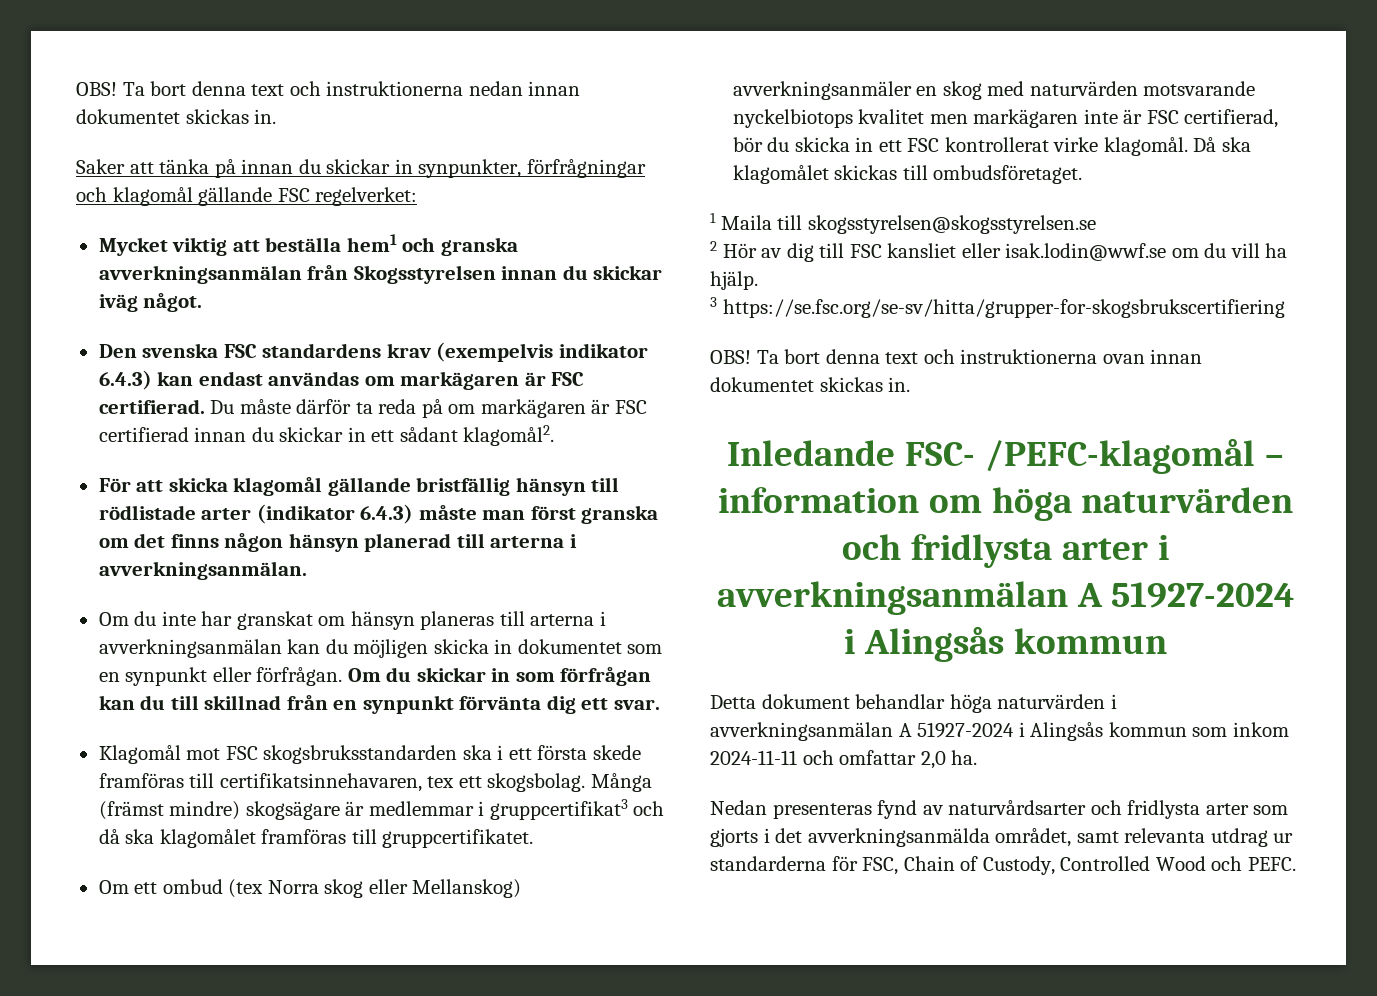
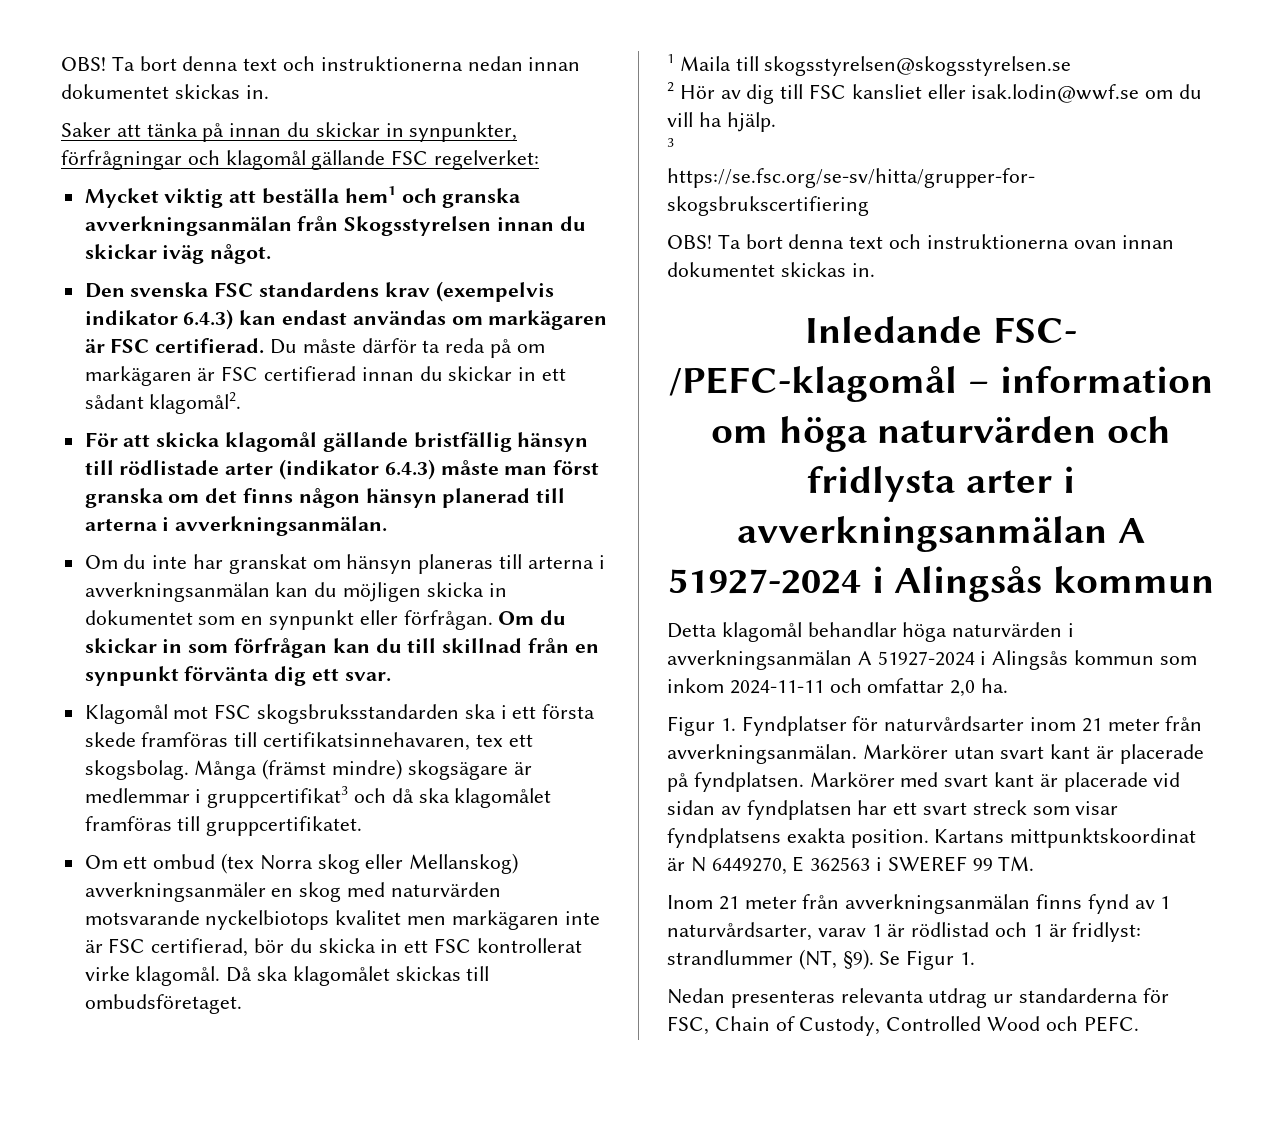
[761,694,850,709] dokument -> [721,622,802,642] klagomål
[710,800,1289,819] [710,828,1119,847] Nedan presenteras fynd av naturvårdsarter och fridlysta arter som gjorts i det avverkningsanmälda området, samt -> [667,716,1203,736] [667,744,1204,764] [667,772,1181,792] [667,800,1119,820] [667,828,1197,848] [667,856,1035,875] [667,894,1171,914] [667,922,1142,942] [667,949,976,970] [667,988,835,1008] Figur 1. Fyndplatser för naturvårdsarter inom 21 meter från avverkningsanmälan. Markörer utan svart kant är placerade på fyndplatsen. Markörer med svart kant är placerade vid sidan av fyndplatsen har ett svart streck som visar fyndplatsens exakta position. Kartans mittpunktskoordinat är N 6449270, E 362563 i SWEREF 99 TM. // Inom 21 meter från avverkningsanmälan finns fynd av 1 naturvårdsarter, varav 1 är rödlistad och 1 är fridlyst: strandlummer (NT, §9). Se Figur 1. // Nedan presenteras

